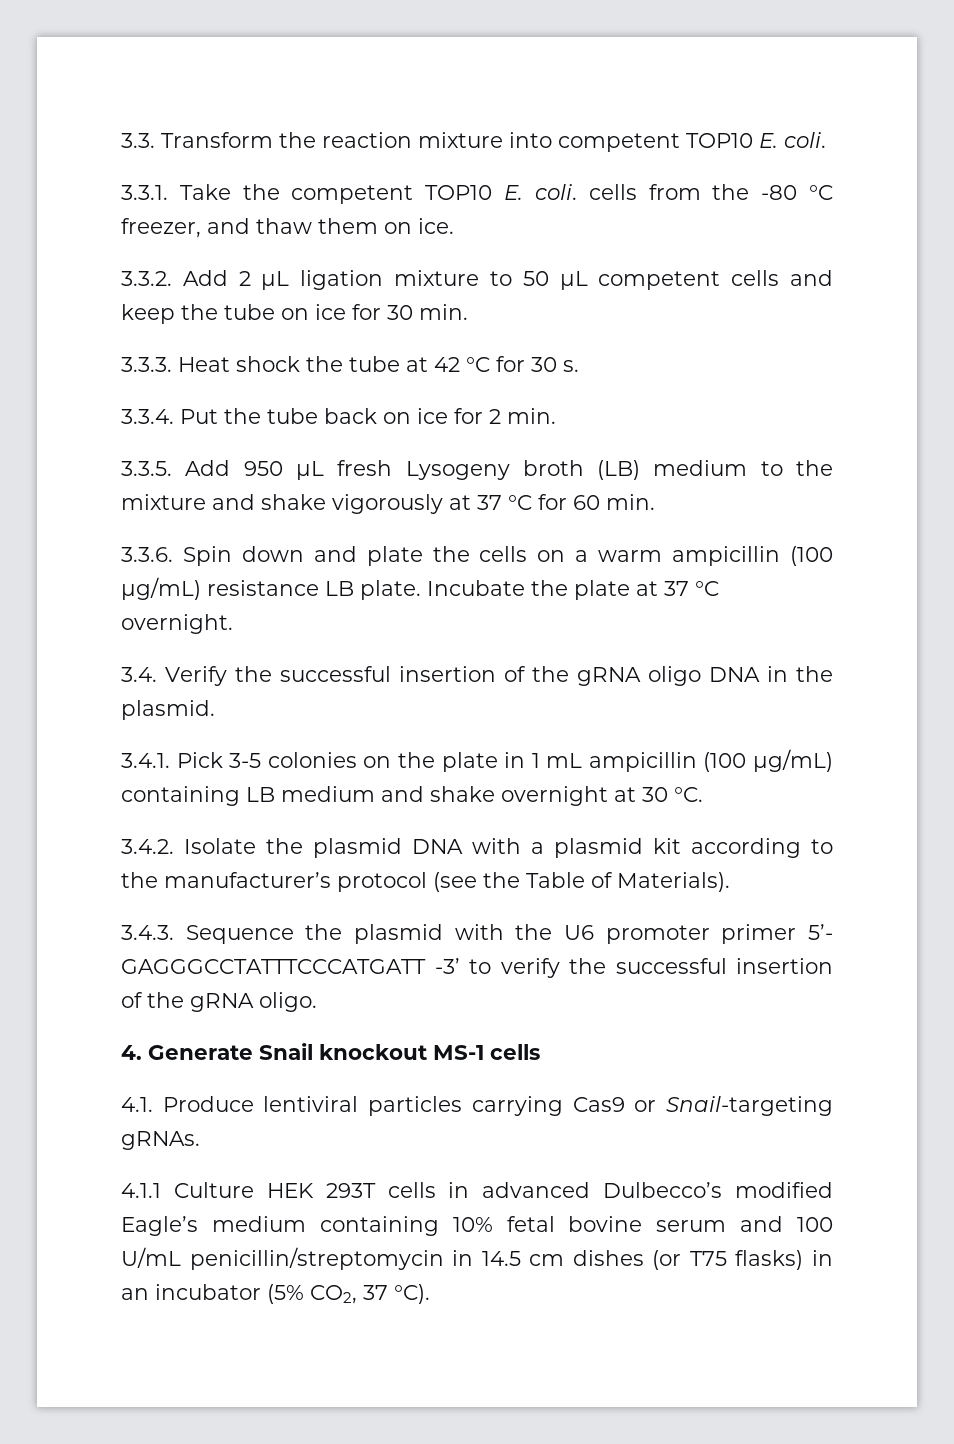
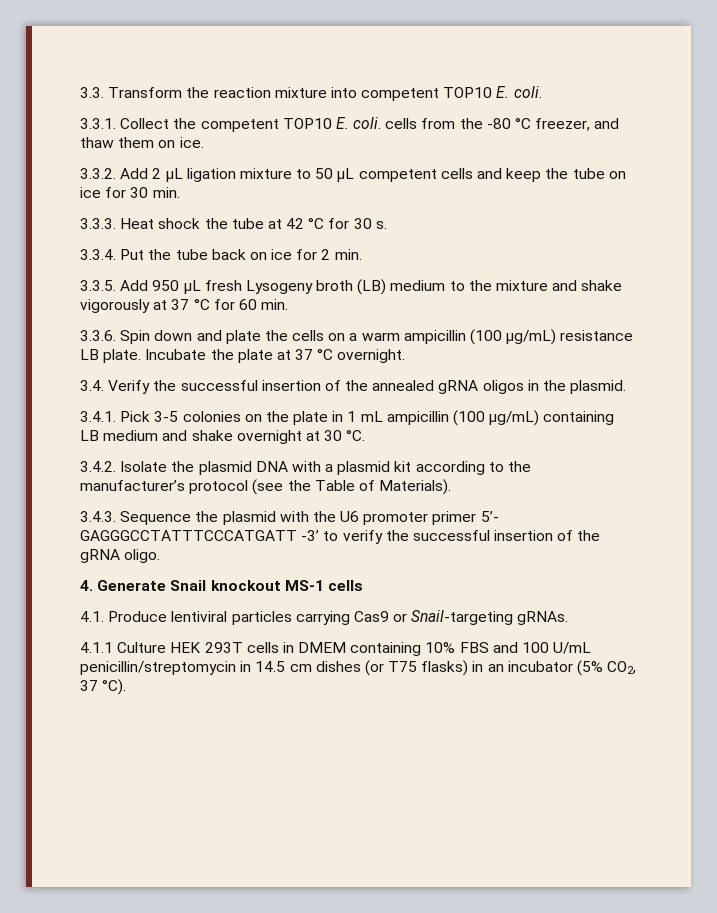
[179,184,231,200] Take -> [120,118,170,129] Collect
[577,666,760,686] gRNA oligo DNA -> [372,380,524,394] annealed gRNA oligos
[482,1182,833,1198] [121,1216,727,1236] advanced Dulbecco’s modified Eagle’s medium containing 10% fetal bovine serum -> [298,642,489,656] DMEM containing 10% FBS

